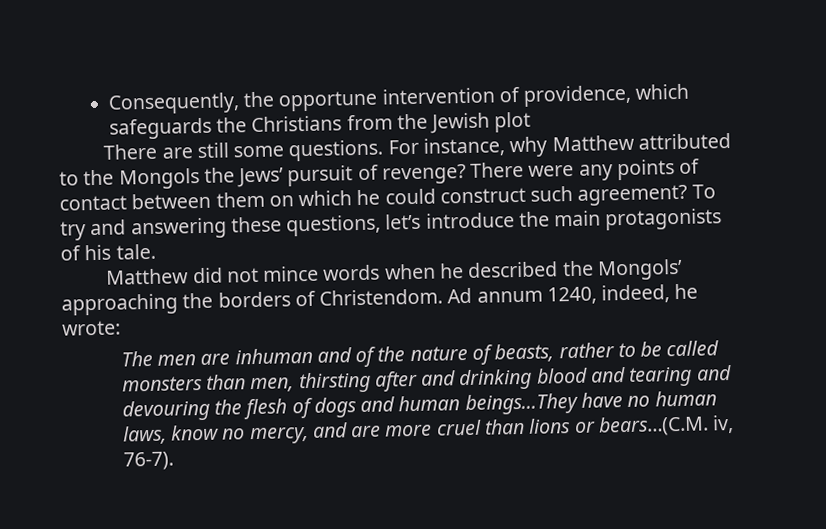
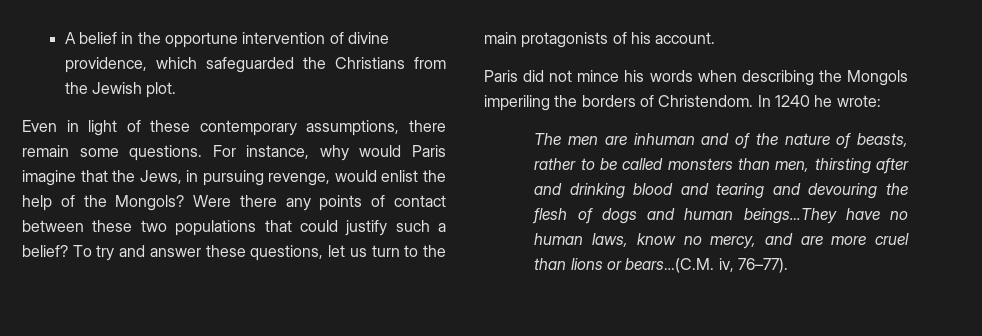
[107,92,240,115] Consequently, -> [64,32,134,44] A belief in
(520, 94) none -> [348,32,390,44] divine
[108,117,212,140] safeguards -> [205,57,294,73] safeguarded
[494,111,532,133] [103,142,229,160] plot // There are still -> [146,82,177,98] [22,120,446,136] [22,145,69,157] plot. // Even in light of these contemporary assumptions, there remain
[551,132,731,152] [59,161,575,190] Matthew attributed to the Mongols the Jews’ pursuit of revenge? There were -> [359,145,446,157] [22,170,446,186] [22,195,277,211] would Paris imagine that the Jews, in pursuing revenge, would enlist the help of the Mongols? Were there
[215,184,688,208] them on which he could construct such agreement? -> [92,220,446,236] [22,245,68,257] these two populations that could justify such a belief?
[130,217,227,240] answering -> [149,248,201,257] answer
[385,212,515,230] let’s introduce -> [328,245,419,257] let us turn to
[115,243,156,260] [106,268,190,285] tale. // Matthew -> [655,32,716,44] [484,70,518,82] account. // Paris
(320, 273) none -> [624,70,645,82] his
[439,258,683,281] [61,284,671,316] he described the Mongols’ approaching the borders of Christendom. Ad annum 1240, indeed, -> [741,70,908,86] [484,95,810,111] describing the Mongols imperiling the borders of Christendom. In 1240
[122,451,174,471] 76-7). -> [737,258,788,273] 76–77).

